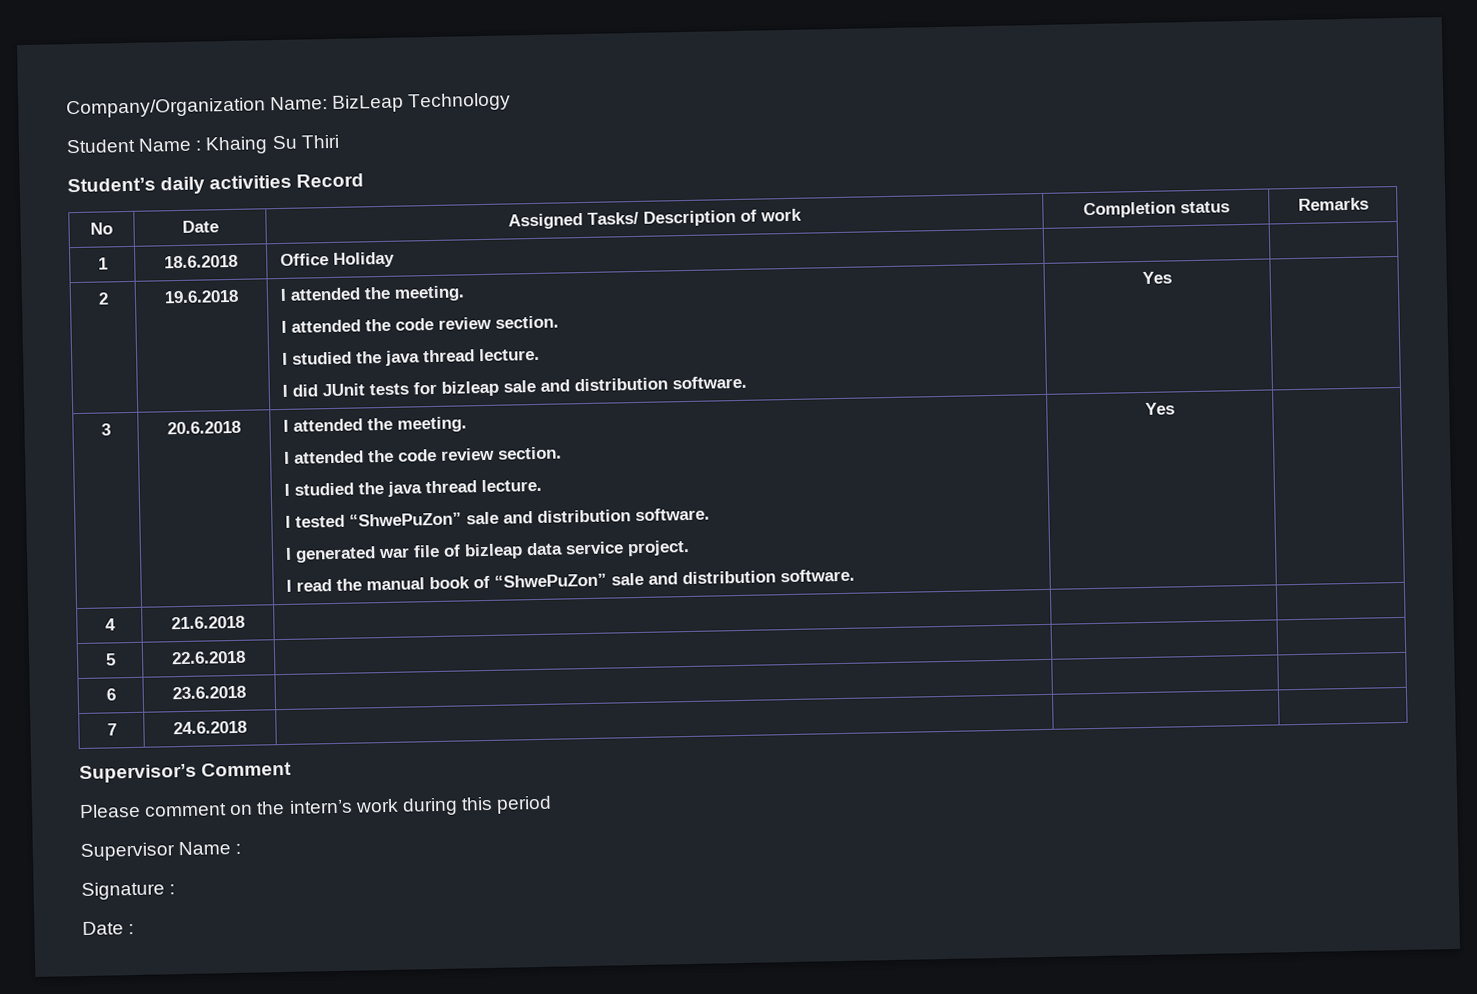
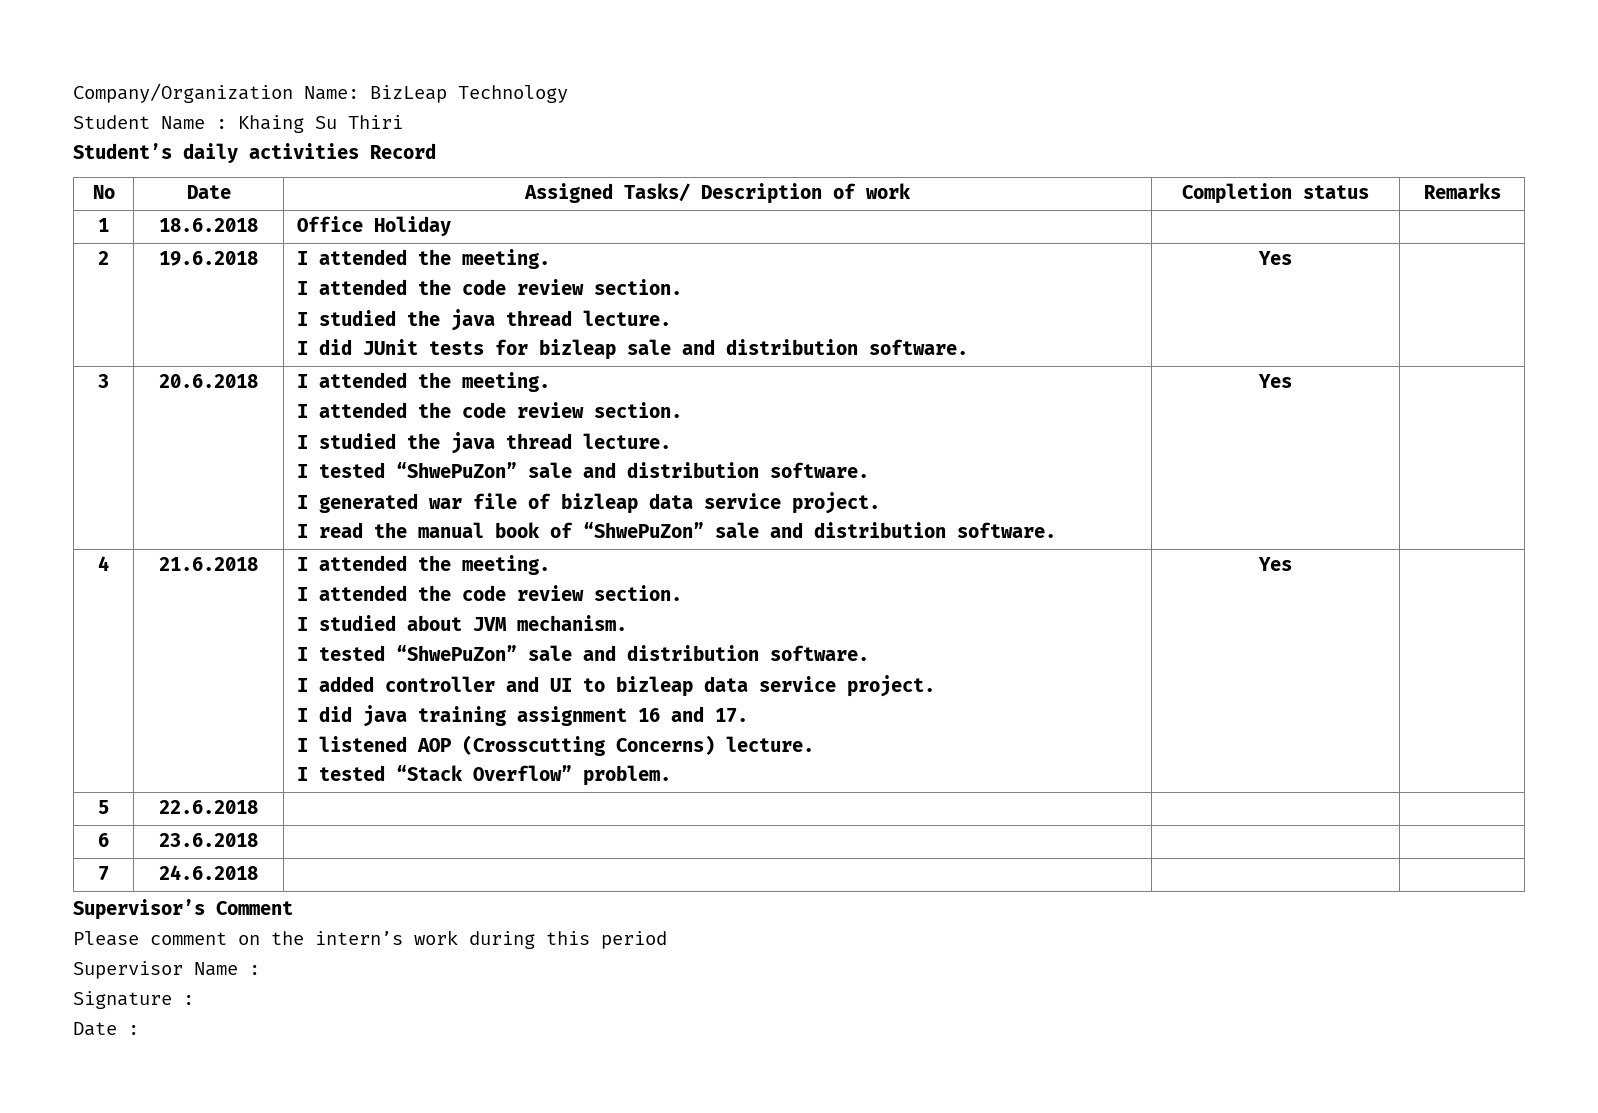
(245, 622) | -> [297,555,551,575] [297,585,683,601] [297,615,628,631] [297,645,870,661] [297,675,936,697] [297,705,749,727] [297,735,815,756] [297,765,672,786] [1258,557,1292,571] I attended the meeting. // I attended the code review section. // I studied about JVM mechanism. // I tested “ShwePuZon” sale and distribution software. // I added controller and UI to bizleap data service project. // I did java training assignment 16 and 17. // I listened AOP (Crosscutting Concerns) lecture. // I tested “Stack Overflow” problem. | Yes

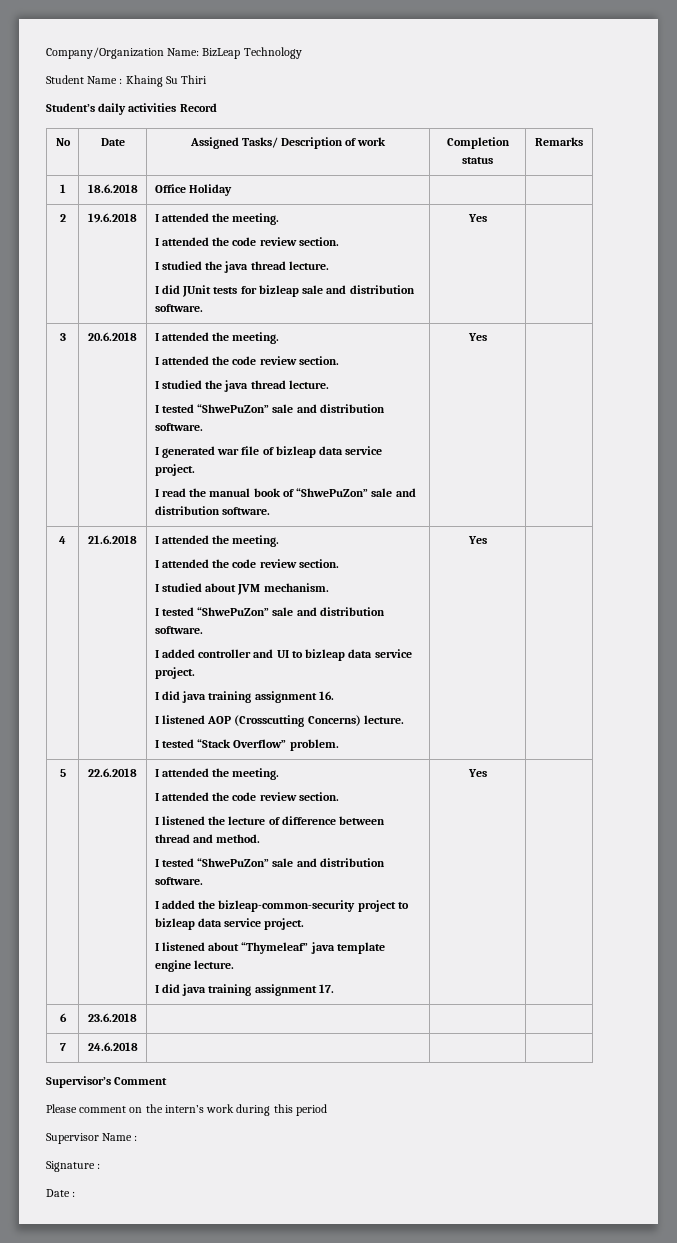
[638,706,749,723] 16 and 17. -> [318,691,334,700] 16.
(258, 807) | -> [154,768,280,780] [154,792,339,801] [154,816,386,825] [154,834,261,843] [154,858,385,867] [154,877,203,885] [154,900,409,912] [154,918,305,930] [154,942,385,954] [154,960,234,972] [154,984,334,996] [467,769,487,777] I attended the meeting. // I attended the code review section. // I listened the lecture of difference between thread and method. // I tested “ShwePuZon” sale and distribution software. // I added the bizleap-common-security project to bizleap data service project. // I listened about “Thymeleaf” java template engine lecture. // I did java training assignment 17. | Yes

